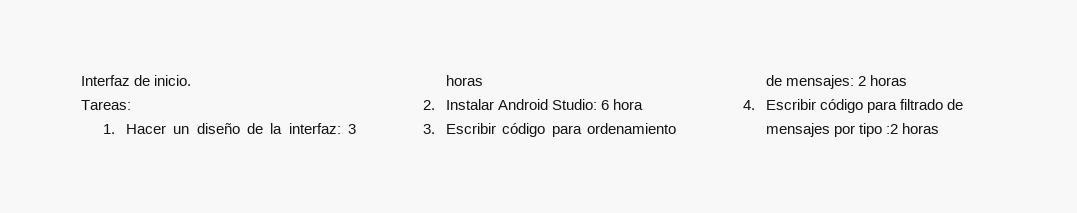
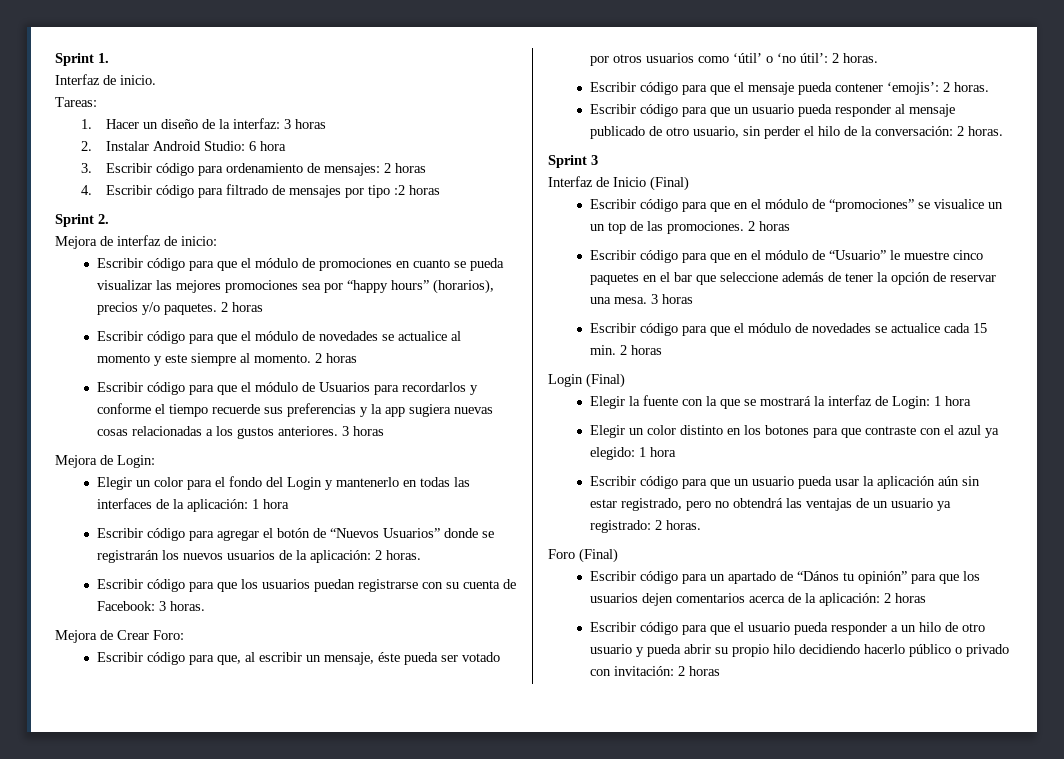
(81, 80) none -> [55,53,109,66] Sprint 1. //
(940, 128) none -> [55,214,109,227] [55,235,217,249] [96,258,504,271] [96,279,494,294] [96,302,263,315] [96,331,461,344] [96,353,357,366] [96,382,478,395] [96,403,493,417] [96,426,384,439] [55,455,155,468] [96,476,470,490] [96,498,289,512] [96,528,494,541] [96,550,421,563] [96,579,516,592] [96,601,205,611] [55,630,184,643] [96,652,500,665] [589,53,878,66] [589,82,989,95] [589,104,955,117] [589,126,1003,139] [548,155,598,168] [548,176,689,191] [589,199,1003,212] [589,221,790,234] [589,250,983,263] [589,272,996,285] [589,294,693,304] [589,323,987,336] [589,345,662,355] [548,373,625,388] [589,395,971,409] [589,425,999,438] [589,447,676,460] [589,476,980,489] [589,498,951,511] [589,520,701,533] [548,548,618,563] [589,571,980,584] [589,593,926,606] [589,622,985,635] [589,644,1009,657] [589,666,720,676] // Sprint 2. // Mejora de interfaz de inicio: // Escribir código para que el módulo de promociones en cuanto se pueda visualizar las mejores promociones sea por “happy hours” (horarios), precios y/o paquetes. 2 horas // Escribir código para que el módulo de novedades se actualice al momento y este siempre al momento. 2 horas // Escribir código para que el módulo de Usuarios para recordarlos y conforme el tiempo recuerde sus preferencias y la app sugiera nuevas cosas relacionadas a los gustos anteriores. 3 horas // Mejora de Login: // Elegir un color para el fondo del Login y mantenerlo en todas las interfaces de la aplicación: 1 hora // Escribir código para agregar el botón de “Nuevos Usuarios” donde se registrarán los nuevos usuarios de la aplicación: 2 horas. // Escribir código para que los usuarios puedan registrarse con su cuenta de Facebook: 3 horas. // Mejora de Crear Foro: // Escribir código para que, al escribir un mensaje, éste pueda ser votado por otros usuarios como ‘útil’ o ‘no útil’: 2 horas. // Escribir código para que el mensaje pueda contener ‘emojis’: 2 horas. // Escribir código para que un usuario pueda responder al mensaje publicado de otro usuario, sin perder el hilo de la conversación: 2 horas. // Sprint 3 // Interfaz de Inicio (Final) // Escribir código para que en el módulo de “promociones” se visualice un un top de las promociones. 2 horas // Escribir código para que en el módulo de “Usuario” le muestre cinco paquetes en el bar que seleccione además de tener la opción de reservar una mesa. 3 horas // Escribir código para que el módulo de novedades se actualice cada 15 min. 2 horas // Login (Final) // Elegir la fuente con la que se mostrará la interfaz de Login: 1 hora // Elegir un color distinto en los botones para que contraste con el azul ya elegido: 1 hora // Escribir código para que un usuario pueda usar la aplicación aún sin estar registrado, pero no obtendrá las ventajas de un usuario ya registrado: 2 horas. // Foro (Final) // Escribir código para un apartado de “Dános tu opinión” para que los usuarios dejen comentarios acerca de la aplicación: 2 horas // Escribir código para que el usuario pueda responder a un hilo de otro usuario y pueda abrir su propio hilo decidiendo hacerlo público o privado con invitación: 2 horas

